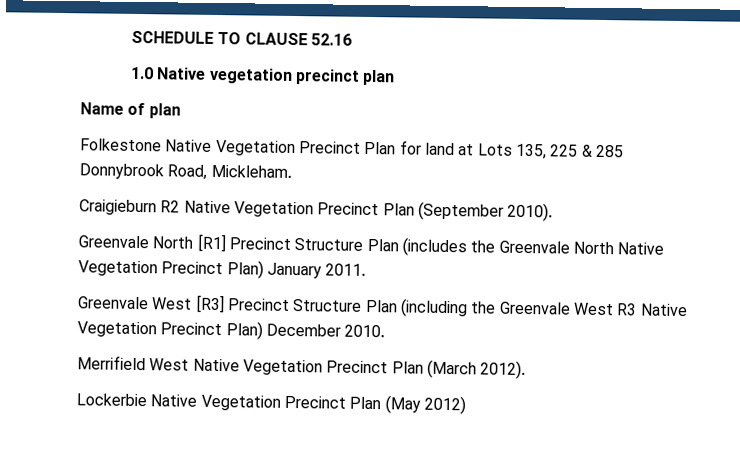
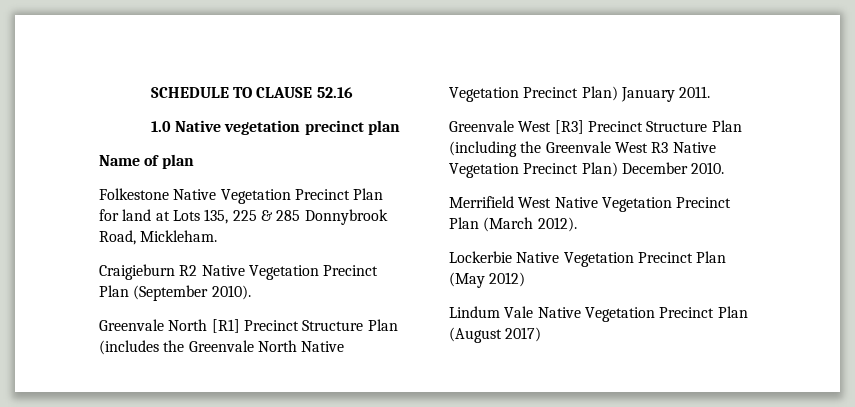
(466, 405) none -> [449,306,748,322] [449,327,542,343] // Lindum Vale Native Vegetation Precinct Plan (August 2017)

